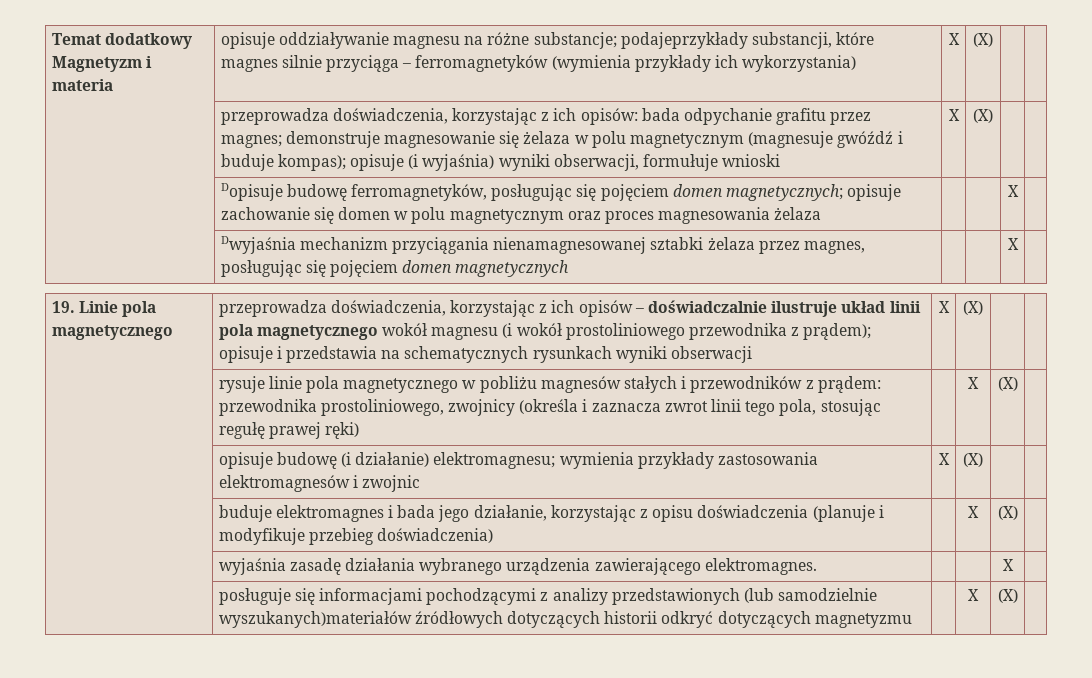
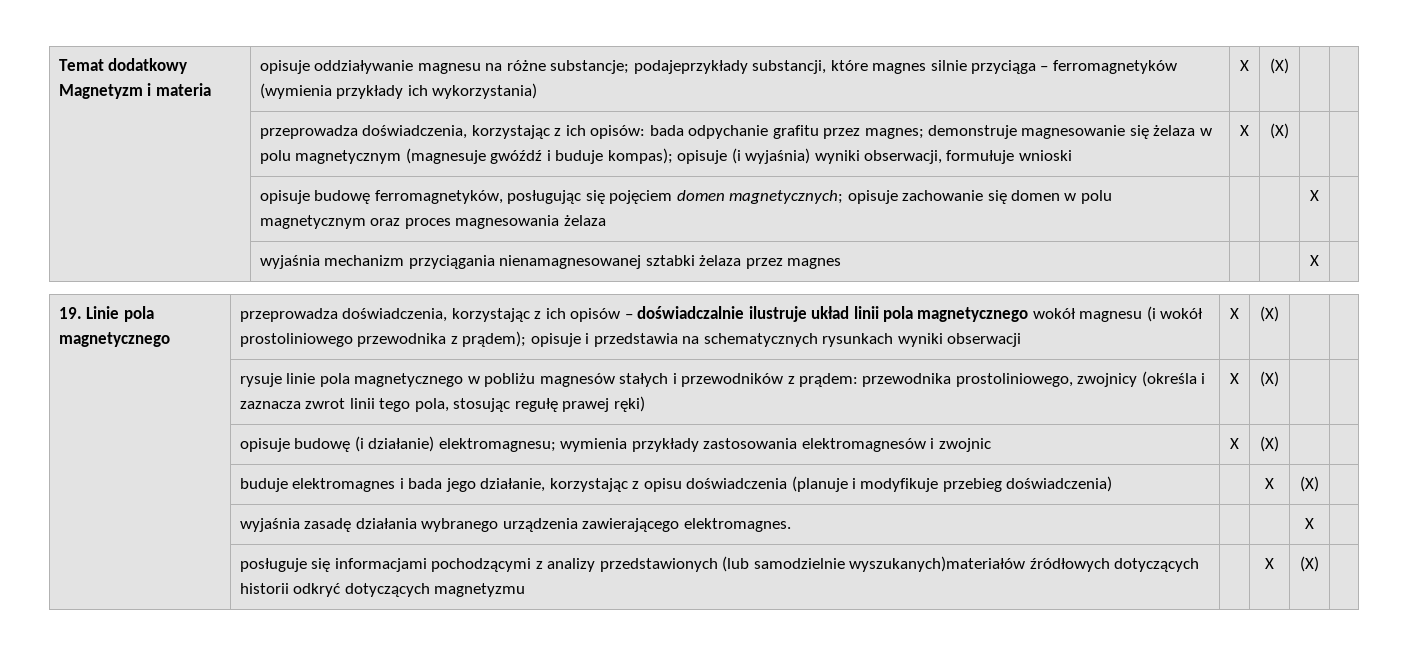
[220,183,283,201] Dopisuje -> [260,190,311,204] opisuje
[220,236,296,254] Dwyjaśnia -> [260,255,321,269] wyjaśnia
[804,241,866,254] [220,260,570,277] magnes, posługując się pojęciem domen magnetycznych -> [787,258,842,269] magnes
[968,377,979,389] [997,377,1018,391] | X | (X) | -> [1230,373,1239,384] [1260,371,1279,387] X | (X) | |

